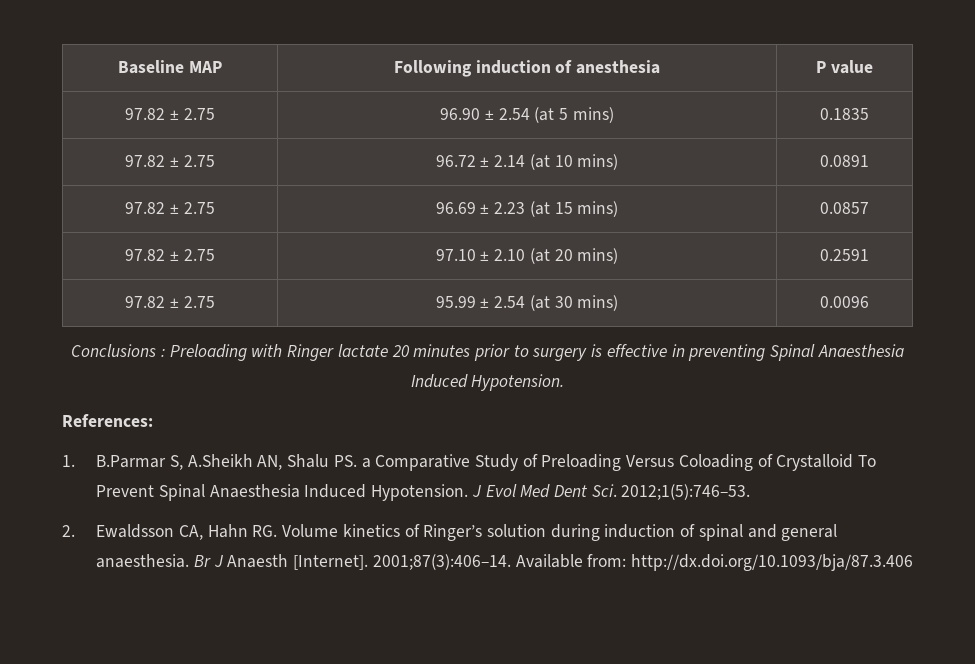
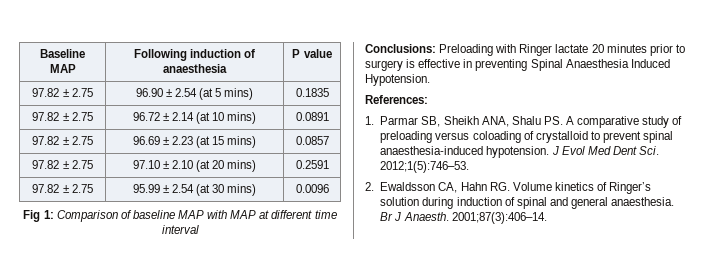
[576,60,661,74] anesthesia -> [163,64,227,73] anaesthesia
[71,344,165,357] Conclusions : -> [23,210,337,222] [161,225,199,234] [365,44,436,53] Fig 1: Comparison of baseline MAP with MAP at different time interval // Conclusions:
[96,454,877,471] [96,484,469,501] B.Parmar S, A.Sheikh AN, Shalu PS. a Comparative Study of Preloading Versus Coloading of Crystalloid To Prevent Spinal Anaesthesia Induced Hypotension. -> [380,116,683,128] [380,131,674,143] [380,146,550,158] Parmar SB, Sheikh ANA, Shalu PS. A comparative study of preloading versus coloading of crystalloid to prevent spinal anaesthesia-induced hypotension.
[227,554,913,571] Anaesth [Internet]. 2001;87(3):406–14. Available from: http://dx.doi.org/10.1093/bja/87.3.406 -> [403,212,547,224] Anaesth. 2001;87(3):406–14.

